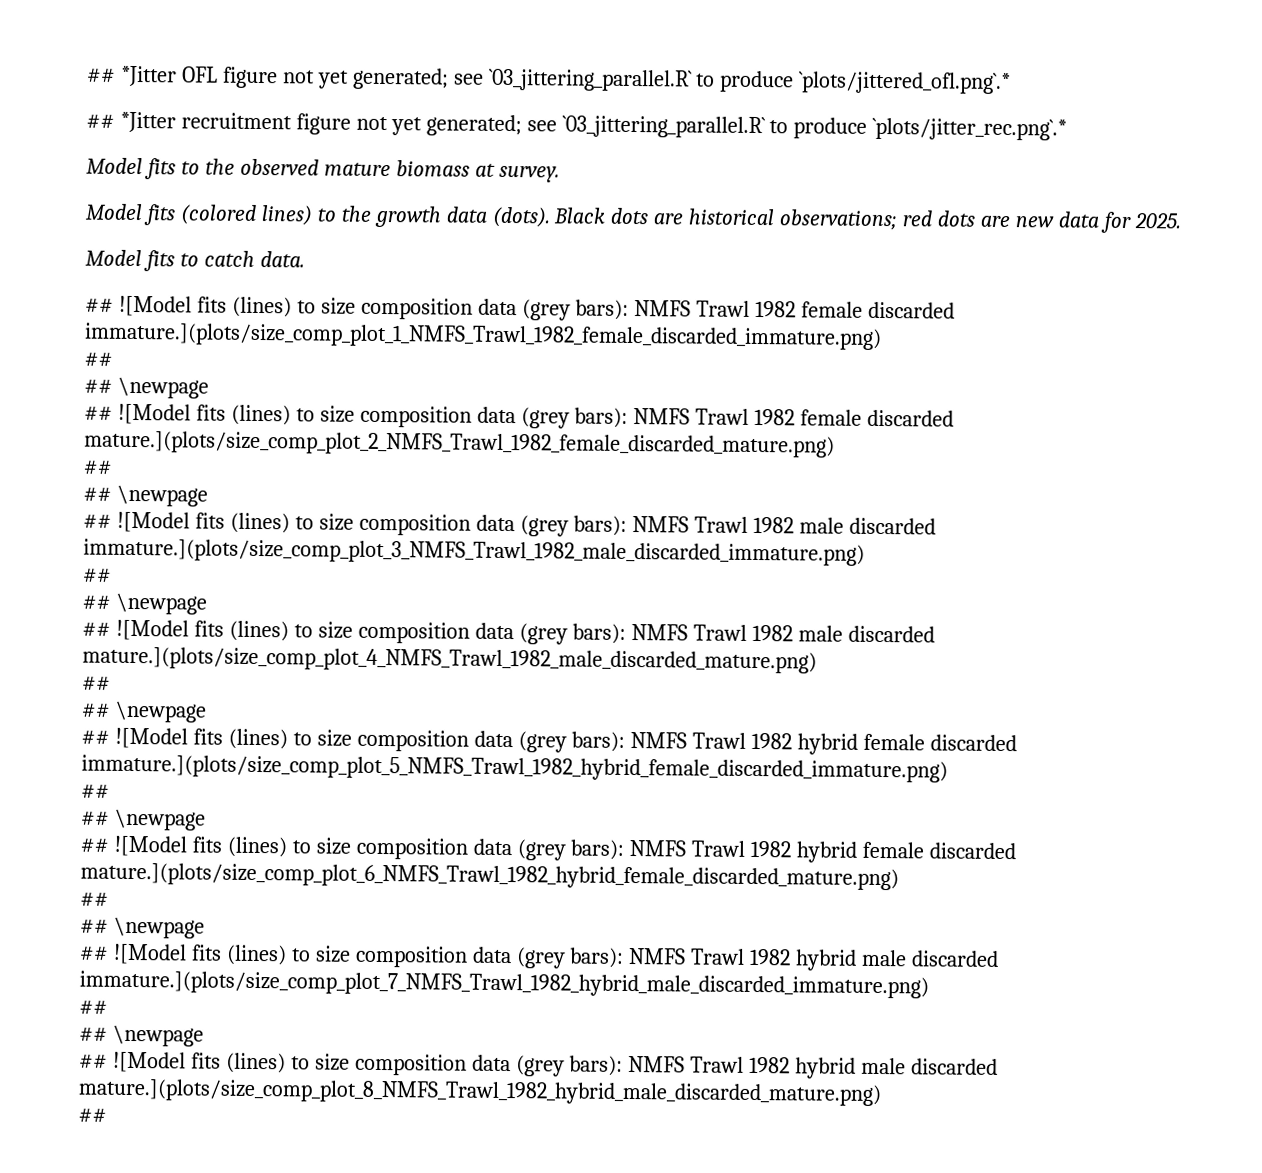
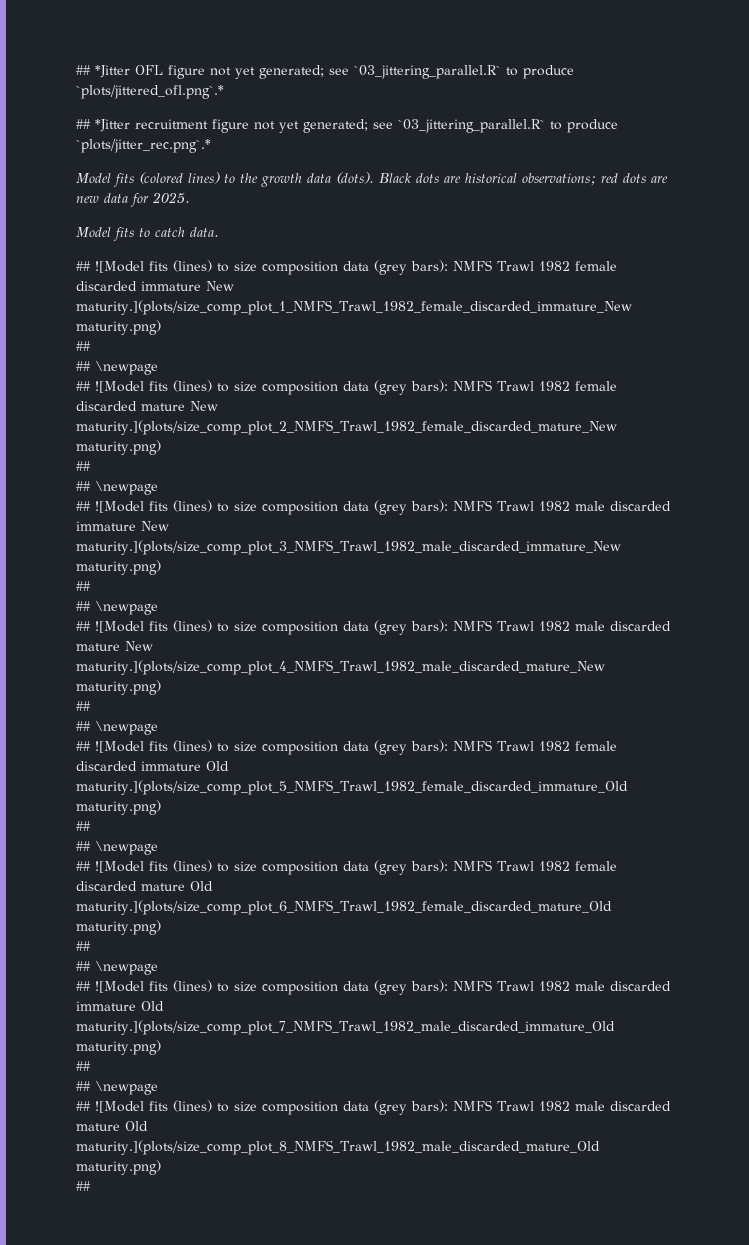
[86,157,560,183] // Model fits to the observed mature biomass at survey. -> (211, 146) none
[84,322,882,350] immature.](plots/size_comp_plot_1_NMFS_Trawl_1982_female_discarded_immature.png) -> [141,281,234,291] [76,300,632,315] [76,320,161,335] immature New maturity.](plots/size_comp_plot_1_NMFS_Trawl_1982_female_discarded_immature_New maturity.png)
[84,430,835,458] mature.](plots/size_comp_plot_2_NMFS_Trawl_1982_female_discarded_mature.png) -> [141,401,218,411] [76,420,617,435] [76,440,161,455] mature New maturity.](plots/size_comp_plot_2_NMFS_Trawl_1982_female_discarded_mature_New maturity.png)
[83,538,865,566] immature.](plots/size_comp_plot_3_NMFS_Trawl_1982_male_discarded_immature.png) -> [76,521,169,531] [76,540,621,555] [76,560,161,575] immature New maturity.](plots/size_comp_plot_3_NMFS_Trawl_1982_male_discarded_immature_New maturity.png)
[82,646,817,674] mature.](plots/size_comp_plot_4_NMFS_Trawl_1982_male_discarded_mature.png) -> [76,641,153,651] [76,660,605,675] [76,680,161,695] mature New maturity.](plots/size_comp_plot_4_NMFS_Trawl_1982_male_discarded_mature_New maturity.png)
[797,733,1018,755] [81,754,948,783] hybrid female discarded immature.](plots/size_comp_plot_5_NMFS_Trawl_1982_hybrid_female_discarded_immature.png) -> [574,741,617,751] [76,761,229,771] [76,780,628,795] [76,800,161,815] female discarded immature Old maturity.](plots/size_comp_plot_5_NMFS_Trawl_1982_female_discarded_immature_Old maturity.png)
[796,841,1017,863] [80,862,899,891] hybrid female discarded mature.](plots/size_comp_plot_6_NMFS_Trawl_1982_hybrid_female_discarded_mature.png) -> [574,861,617,871] [76,881,213,891] [76,900,612,915] [76,920,161,935] female discarded mature Old maturity.](plots/size_comp_plot_6_NMFS_Trawl_1982_female_discarded_mature_Old maturity.png)
[795,949,1000,971] [79,970,929,999] hybrid male discarded immature.](plots/size_comp_plot_7_NMFS_Trawl_1982_hybrid_male_discarded_immature.png) -> [574,981,671,991] [76,1001,164,1011] [76,1020,615,1035] [76,1040,161,1055] male discarded immature Old maturity.](plots/size_comp_plot_7_NMFS_Trawl_1982_male_discarded_immature_Old maturity.png)
[795,1057,999,1079] [78,1078,882,1107] hybrid male discarded mature.](plots/size_comp_plot_8_NMFS_Trawl_1982_hybrid_male_discarded_mature.png) -> [574,1101,671,1111] [76,1121,148,1131] [76,1140,600,1155] [76,1160,161,1175] male discarded mature Old maturity.](plots/size_comp_plot_8_NMFS_Trawl_1982_male_discarded_mature_Old maturity.png)

